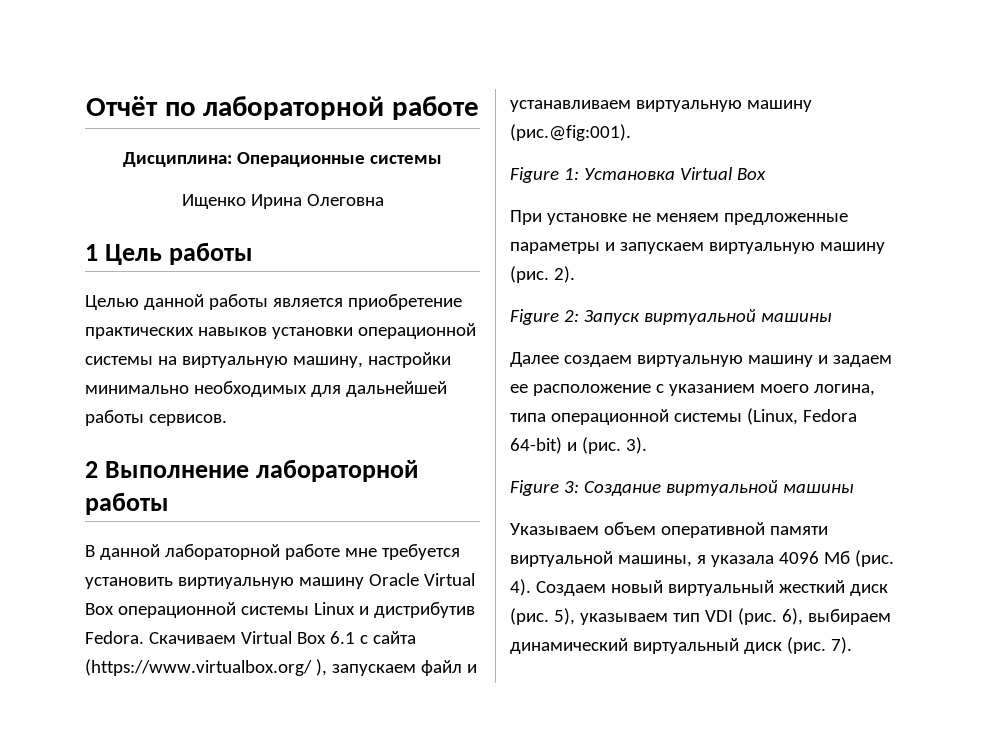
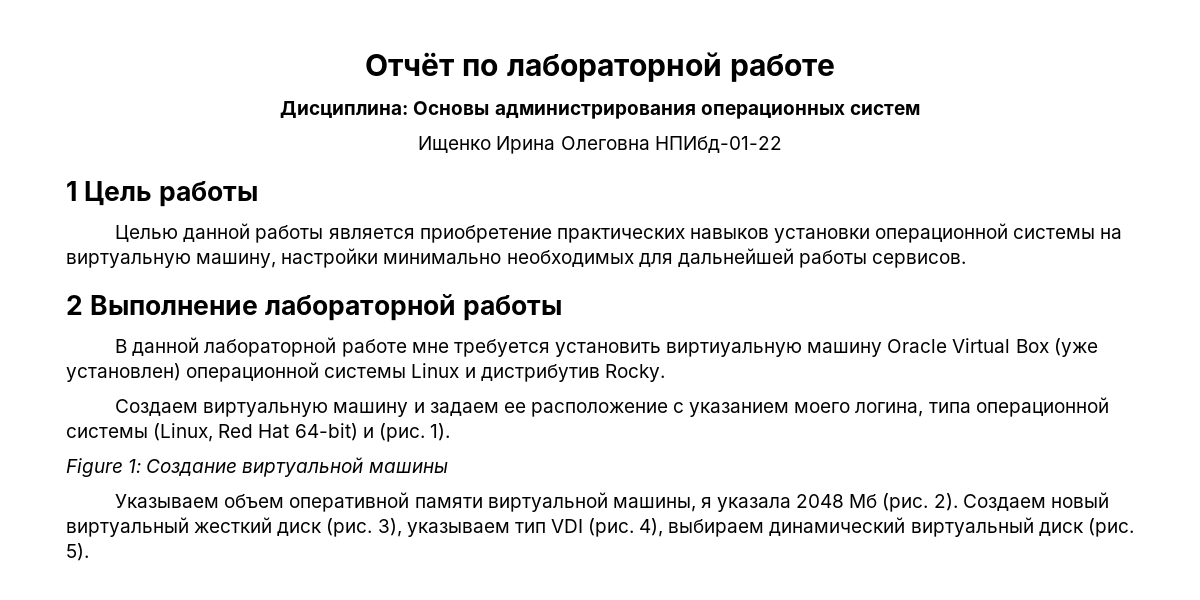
[237,152,442,167] Операционные системы -> [413,101,920,119] Основы администрирования операционных систем
(384, 200) none -> [654,136,782,153] НПИбд-01-22
(114, 609) none -> [1053,338,1098,357] [66,363,181,382] (уже установлен)
[85,631,416,644] [85,659,477,676] [510,100,812,112] [510,124,631,141] [510,167,766,183] [510,210,848,225] [510,242,885,254] [510,266,575,283] [510,309,832,325] [510,352,632,367] Fedora. Скачиваем Virtual Box 6.1 с сайта (https://www.virtualbox.org/ ), запускаем файл и устанавливаем виртуальную машину (рис.@fig:001). // Figure 1: Установка Virtual Box // При установке не меняем предложенные параметры и запускаем виртуальную машину (рис. 2). // Figure 2: Запуск виртуальной машины // Далее создаем -> [604,364,665,382] [115,399,199,416] Rocky. // Создаем
[802,409,857,422] Fedora -> [218,424,290,438] Red Hat
[625,437,647,454] [510,480,579,496] 3). // Figure 3: -> [429,423,450,441] [66,458,142,477] 1). // Figure 1:
[778,551,819,564] 4096 -> [796,494,845,508] 2048
[510,579,531,596] 4). -> [933,493,958,511] 2).
[553,608,575,625] 5), -> [377,518,402,537] 3),
[781,608,803,625] 6), -> [639,518,664,537] 4),
[830,637,852,654] 7). -> [66,543,89,561] 5).

